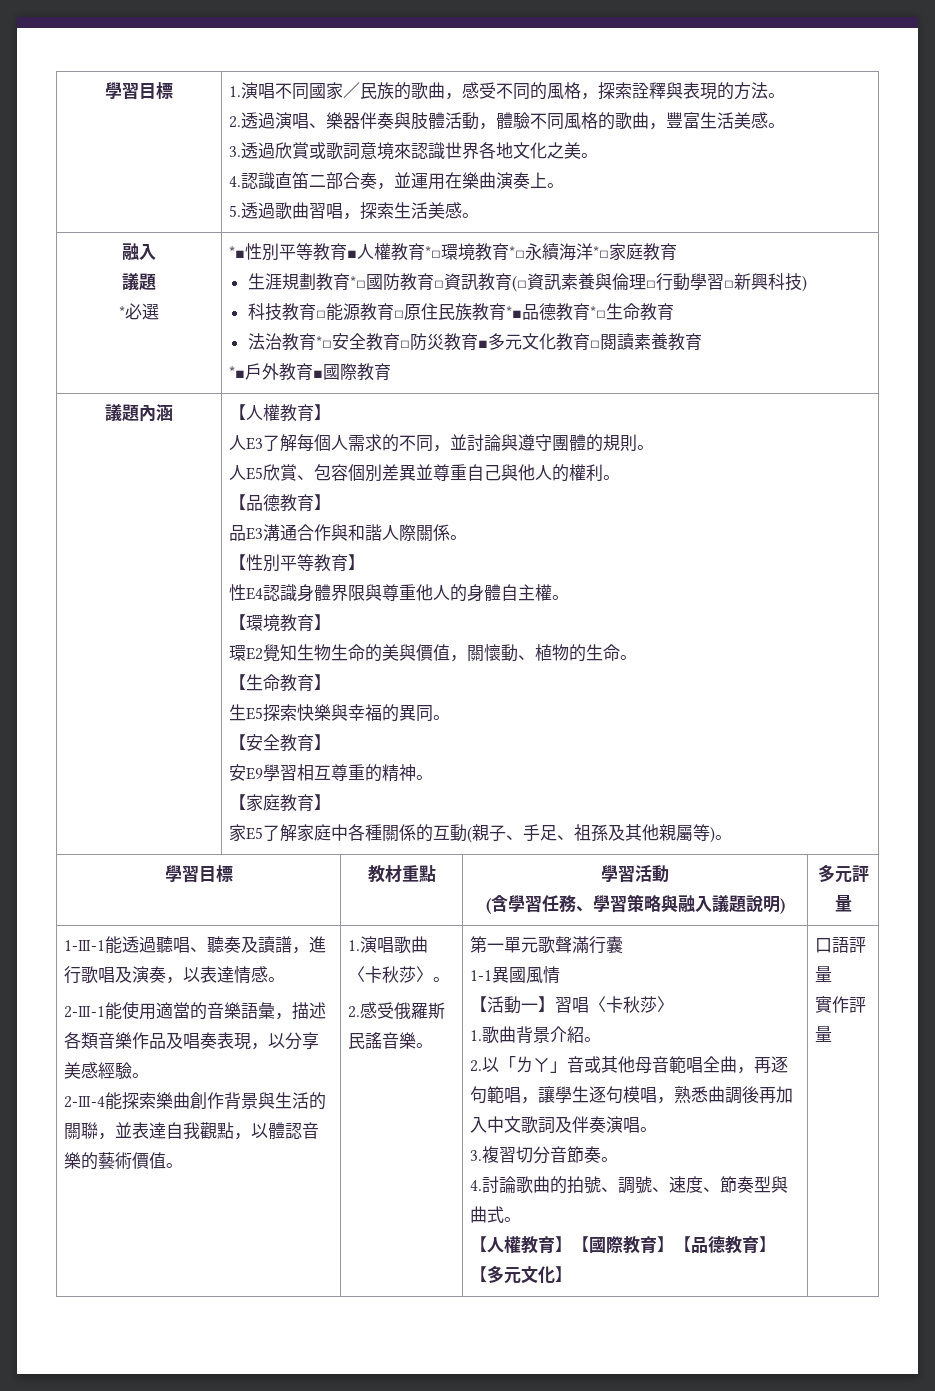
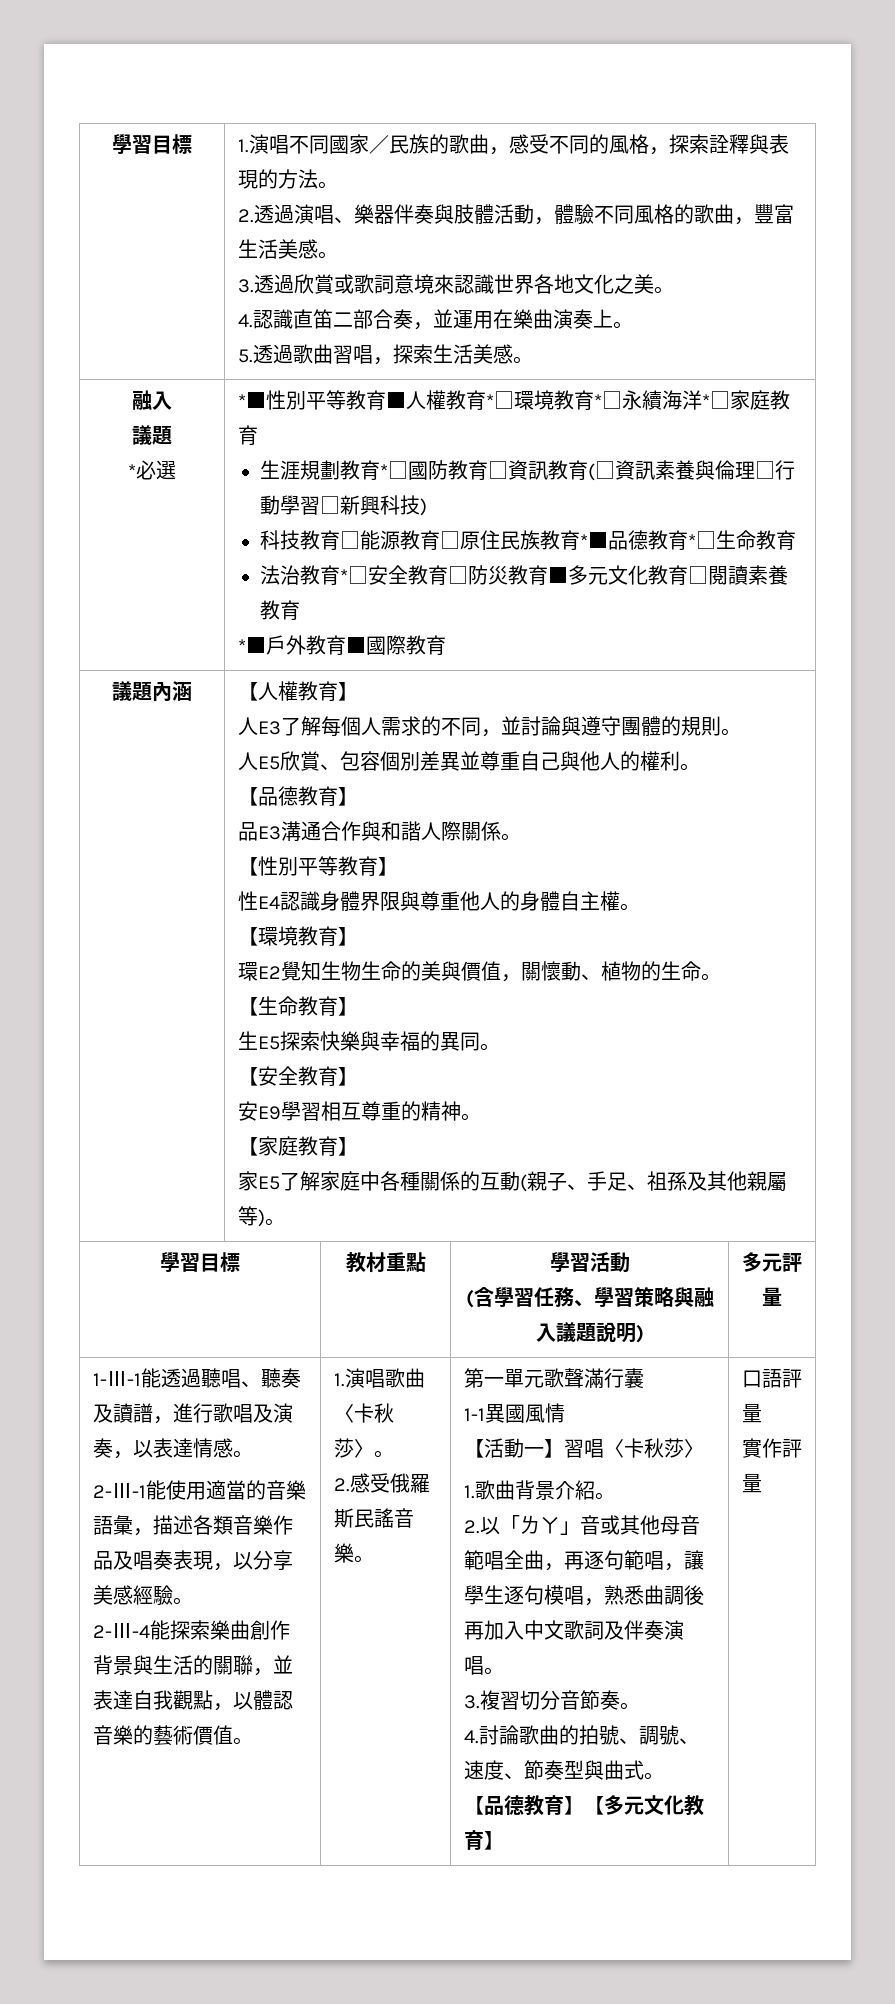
[486,1236,691,1254] 人權教育】【國際教育】【 -> (484, 1805) none
(555, 1275) none -> [683,1795,704,1816] [463,1830,484,1850] 教育

